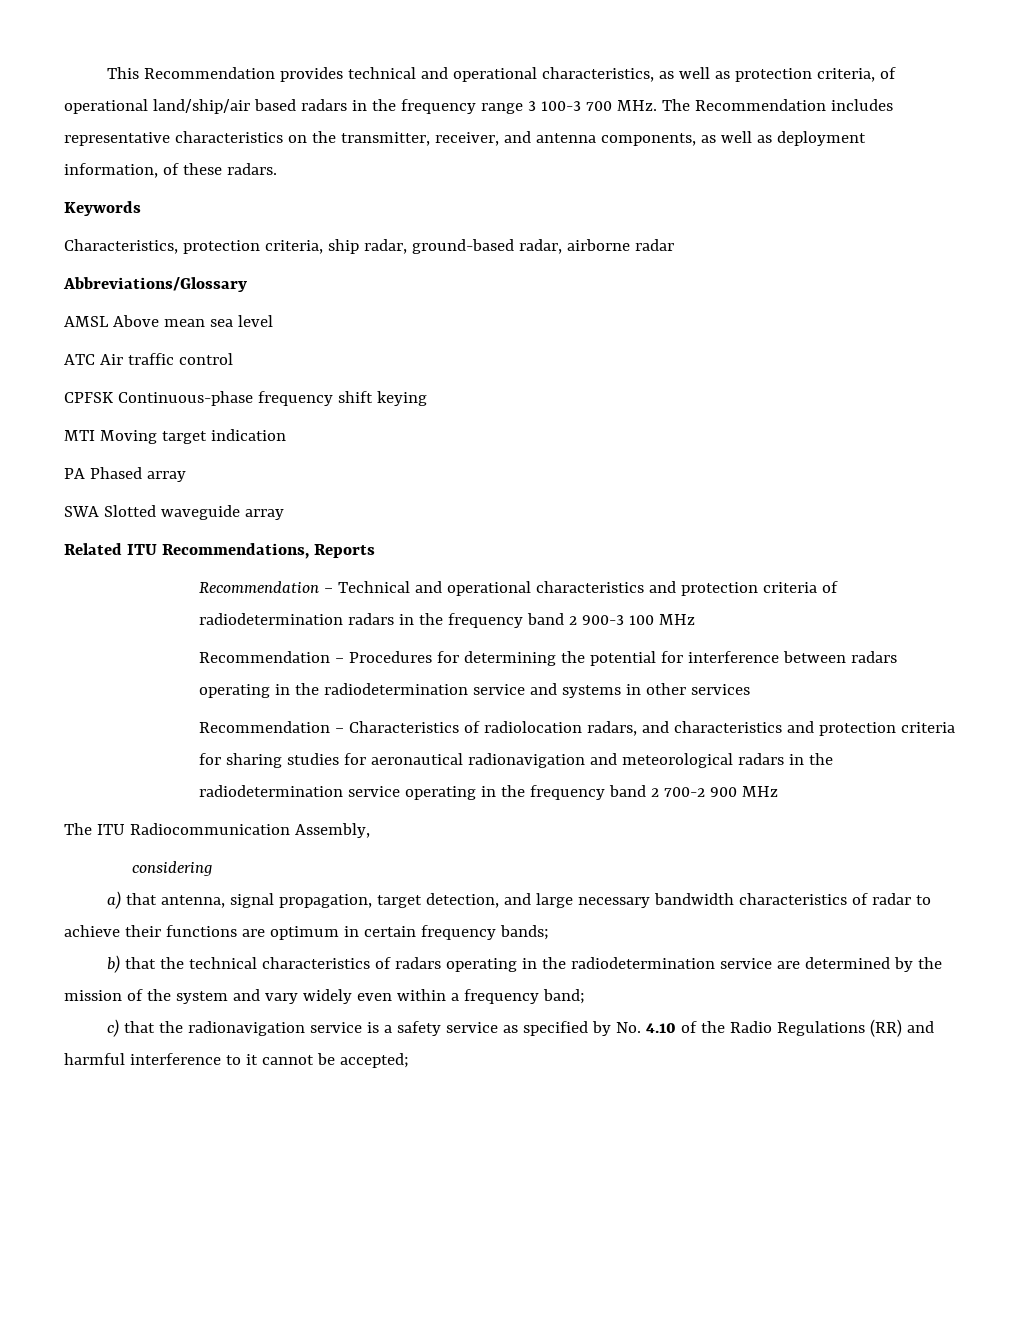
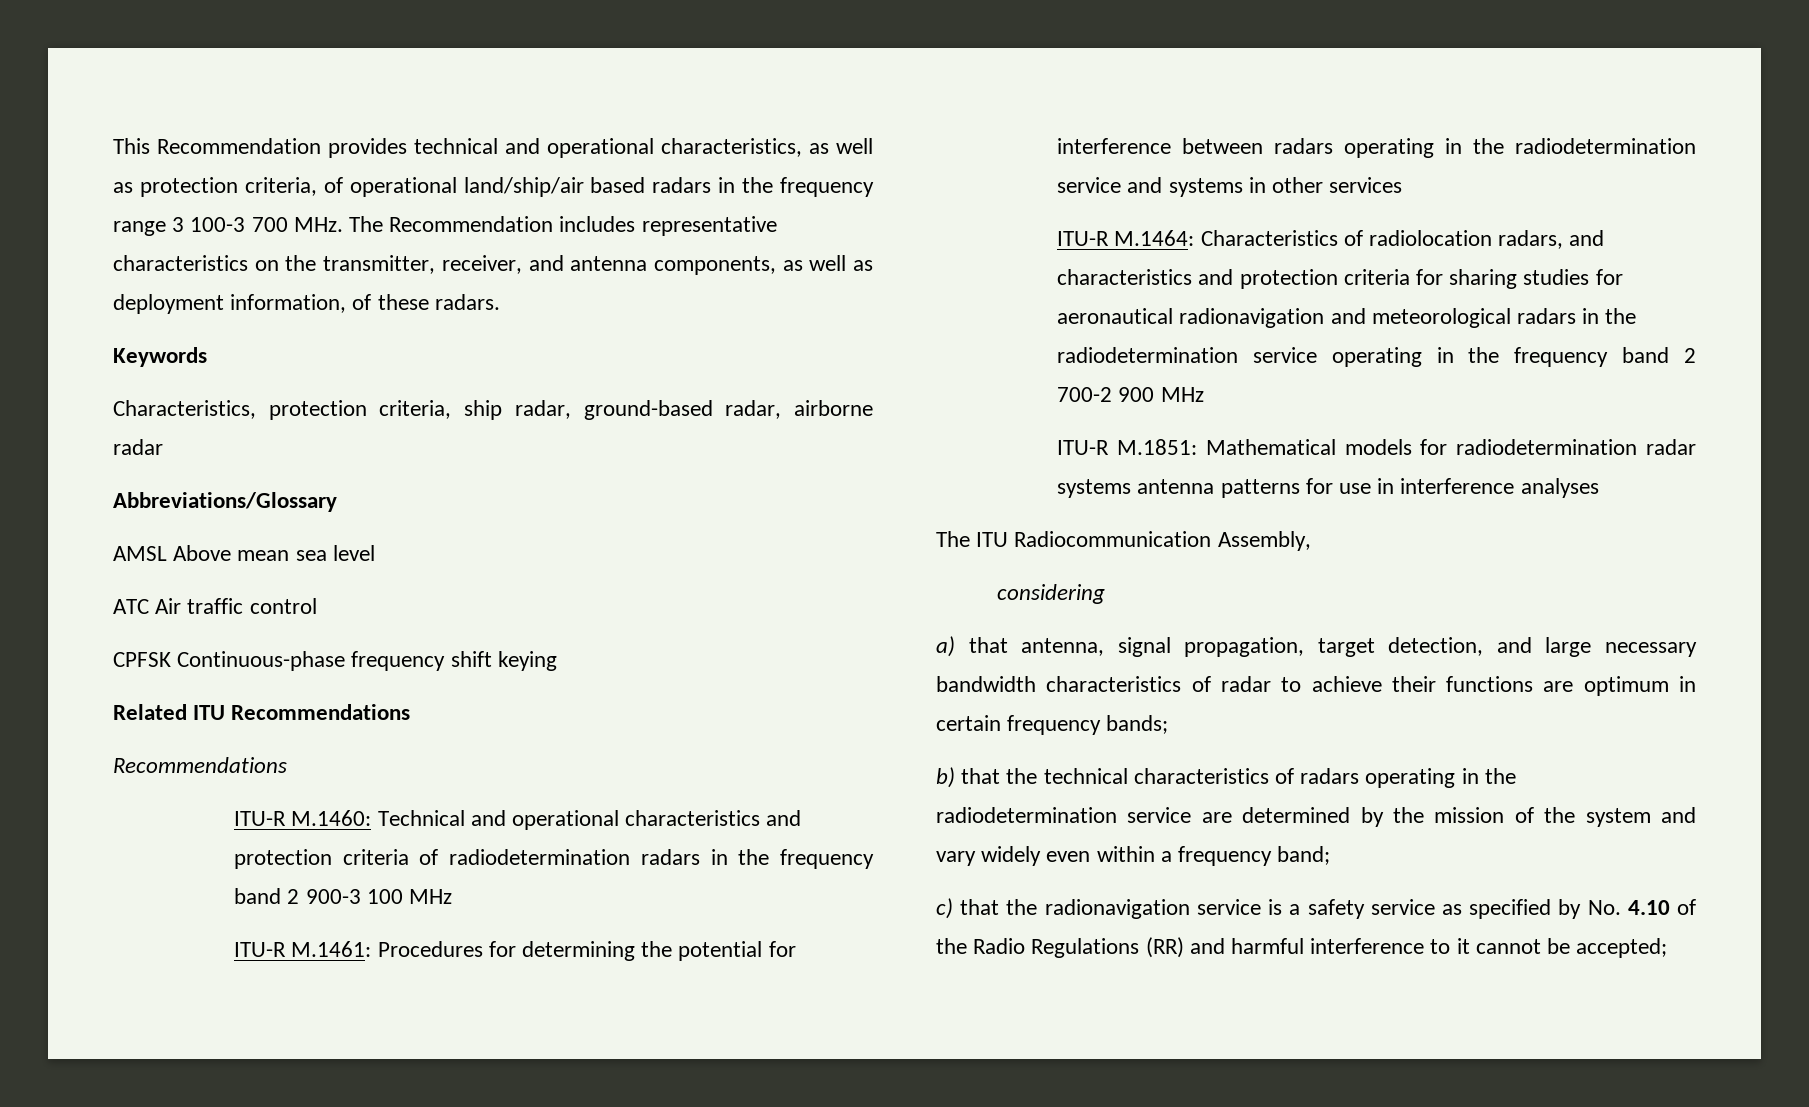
[64,429,286,444] [64,467,186,482] [64,505,284,520] [64,543,375,559] [199,581,334,593] MTI Moving target indication // PA Phased array // SWA Slotted waveguide array // Related ITU Recommendations, Reports // Recommendation ‒ -> [113,704,411,720] [113,757,287,773] [234,810,372,826] Related ITU Recommendations // Recommendations // ITU-R M.1460:
[199,651,345,663] Recommendation ‒ -> [234,941,372,957] ITU-R M.1461:
[199,721,345,733] Recommendation ‒ -> [1057,230,1195,246] ITU-R M.1464:
(779, 791) none -> [1057,439,1696,455] [1057,478,1599,498] // ITU-R M.1851: Mathematical models for radiodetermination radar systems antenna patterns for use in interference analyses

